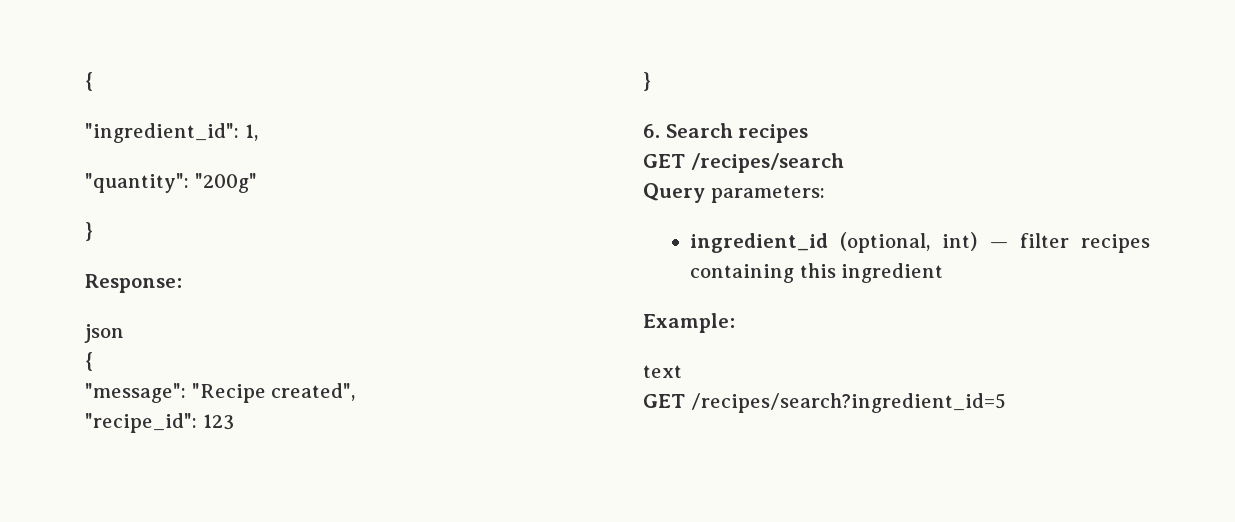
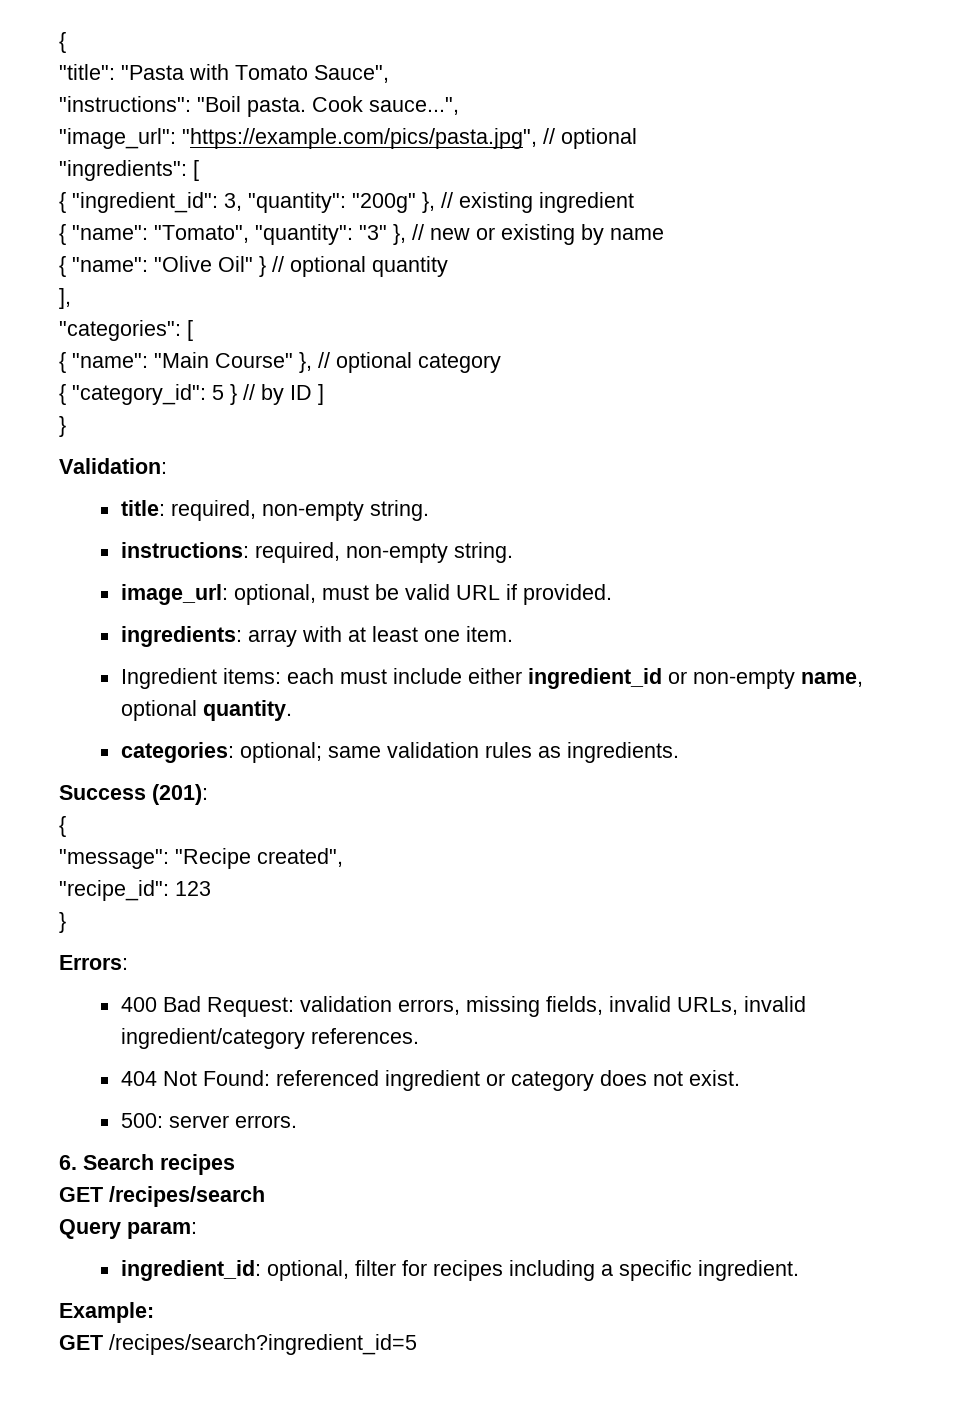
[85,72,93,91] [85,123,258,143] [85,173,257,193] [85,222,93,241] [85,274,182,293] [84,324,124,343] { // "ingredient_id": 1, // "quantity": "200g" // } // Response: // json -> [59,32,66,53] [59,64,389,83] [59,96,459,117] [59,128,637,149] [59,160,199,181] [59,192,634,213] [59,224,664,245] [59,256,448,277] [59,288,71,309] [59,320,193,341] [59,352,501,373] [59,384,324,405] [59,416,66,437] [59,458,167,474] [120,500,429,521] [120,542,513,563] [120,584,612,605] [120,626,513,647] [120,668,863,689] [120,700,292,721] [120,742,679,763] [59,784,208,805] { // "title": "Pasta with Tomato Sauce", // "instructions": "Boil pasta. Cook sauce...", // "image_url": "https://example.com/pics/pasta.jpg", // optional // "ingredients": [ // { "ingredient_id": 3, "quantity": "200g" }, // existing ingredient // { "name": "Tomato", "quantity": "3" }, // new or existing by name // { "name": "Olive Oil" } // optional quantity // ], // "categories": [ // { "name": "Main Course" }, // optional category // { "category_id": 5 } // by ID ] // } // Validation: // title: required, non-empty string. // instructions: required, non-empty string. // image_url: optional, must be valid URL if provided. // ingredients: array with at least one item. // Ingredient items: each must include either ingredient_id or non-empty name, optional quantity. // categories: optional; same validation rules as ingredients. // Success (201):
(651, 81) none -> [59,955,128,970] [120,996,806,1017] [120,1028,419,1049] [120,1070,740,1091] [120,1113,297,1128] // Errors: // 400 Bad Request: validation errors, missing fields, invalid URLs, invalid ingredient/category references. // 404 Not Found: referenced ingredient or category does not exist. // 500: server errors.
[710,185,825,203] [690,232,1150,253] [690,263,944,283] parameters: // ingredient_id (optional, int) — filter recipes containing this ingredient -> [127,1221,197,1239] [120,1260,799,1281] param: // ingredient_id: optional, filter for recipes including a specific ingredient.
[643,365,682,378] // text -> (154, 1312) none

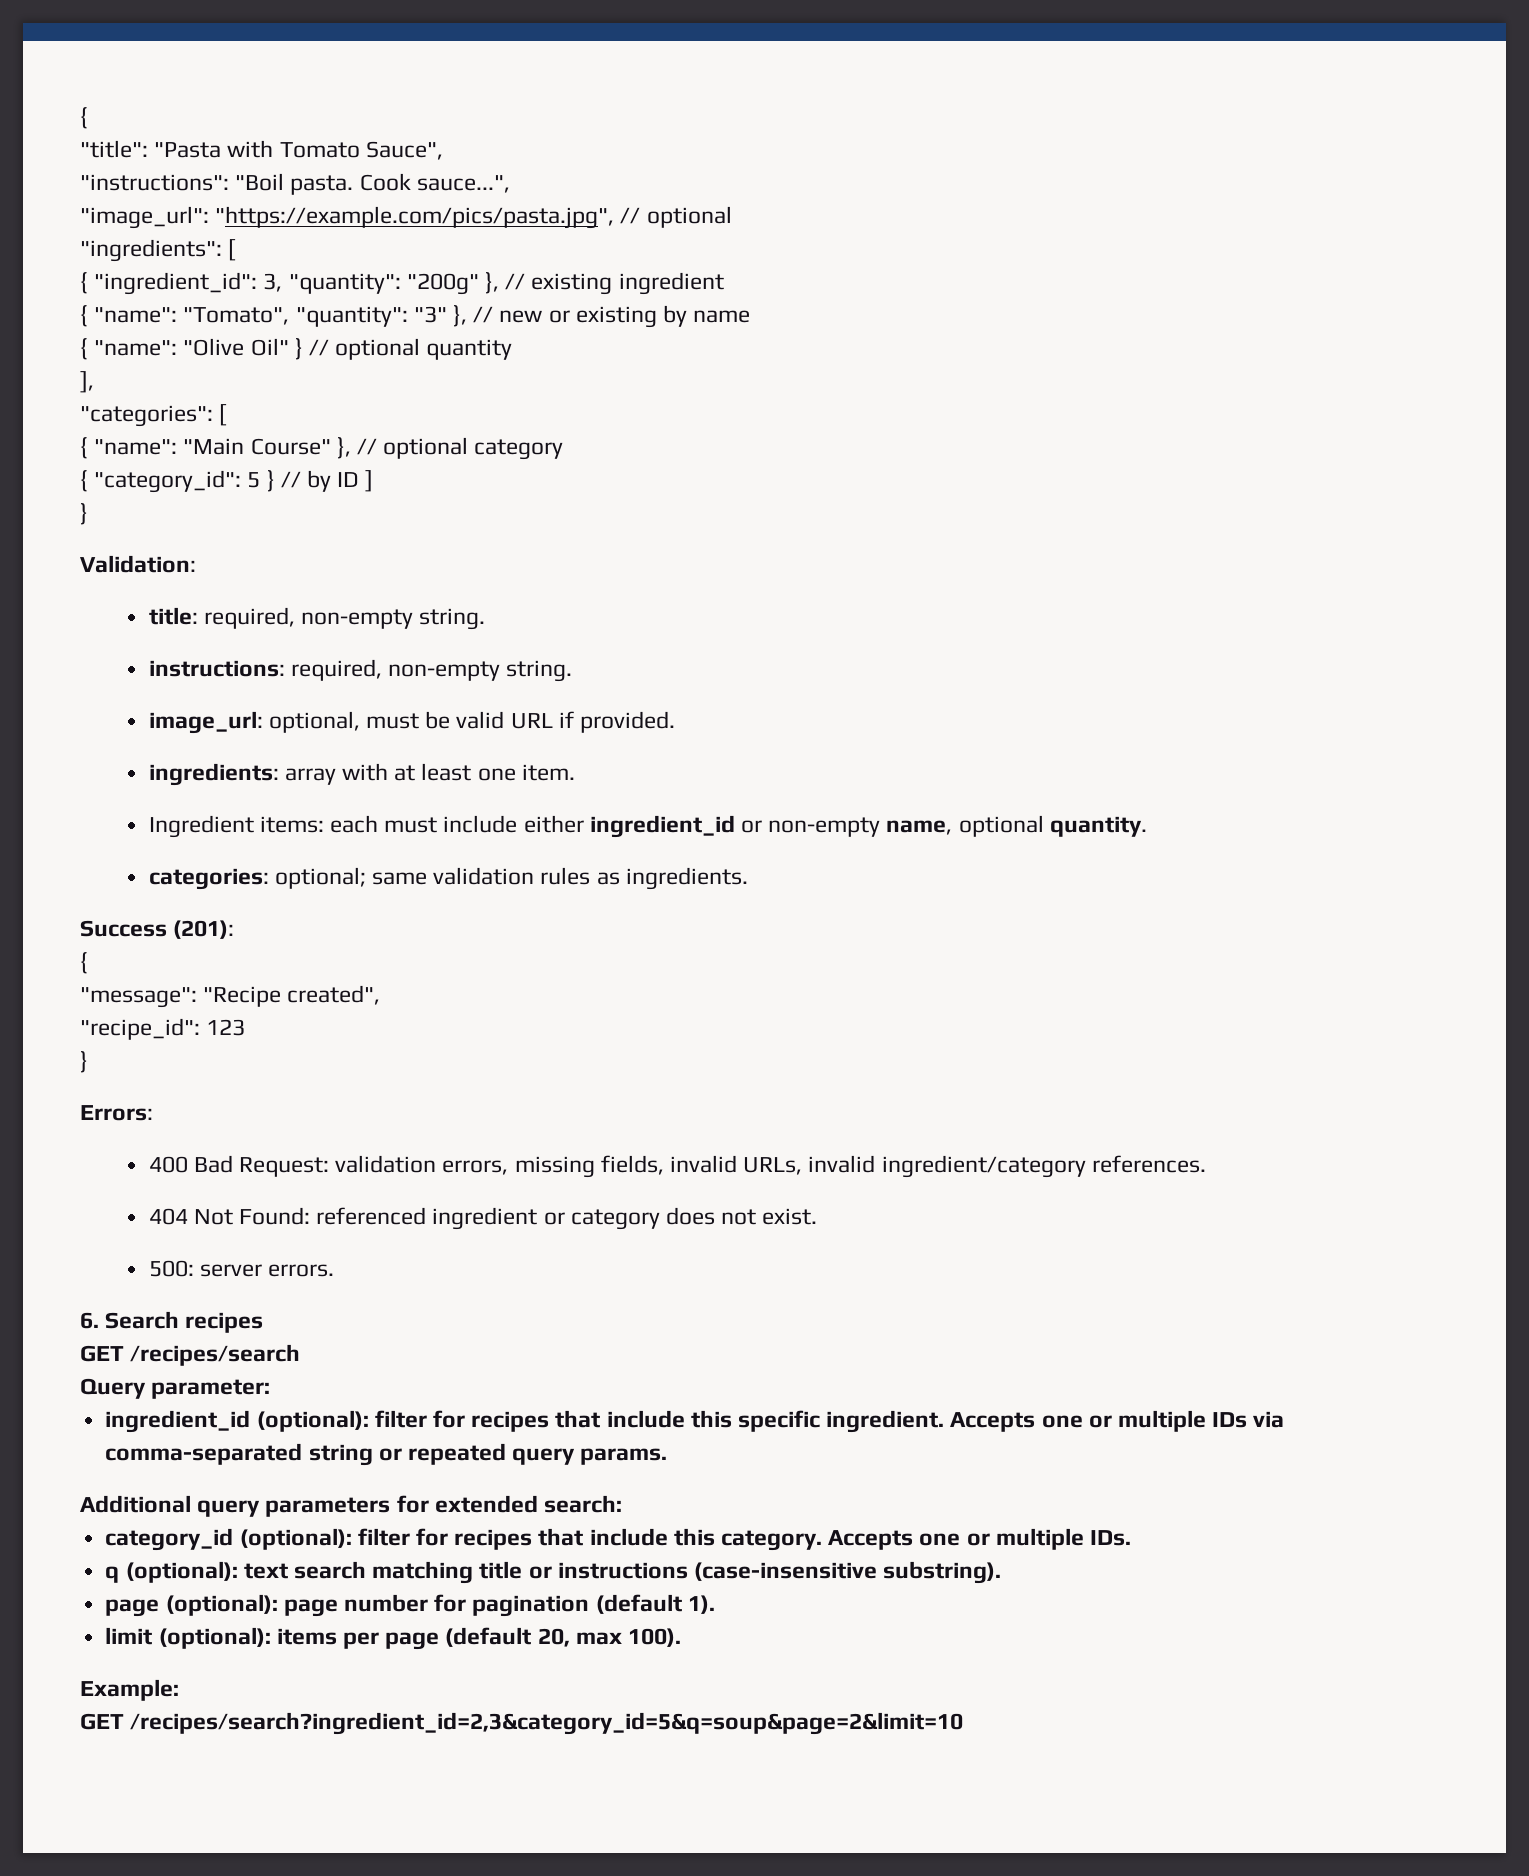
[127,1221,197,1239] [120,1260,799,1281] param: // ingredient_id: optional, filter for recipes including a specific ingredient. -> [151,1379,271,1399] [105,1410,1285,1433] [105,1443,668,1466] [80,1495,623,1517] [105,1528,1132,1551] [105,1561,1002,1584] [105,1594,715,1617] [105,1627,681,1650] parameter: // ingredient_id (optional): filter for recipes that include this specific ingredient. Accepts one or multiple IDs via comma-separated string or repeated query params. // Additional query parameters for extended search: // category_id (optional): filter for recipes that include this category. Accepts one or multiple IDs. // q (optional): text search matching title or instructions (case-insensitive substring). // page (optional): page number for pagination (default 1). // limit (optional): items per page (default 20, max 100).
[109,1334,417,1355] /recipes/search?ingredient_id=5 -> [130,1712,964,1735] /recipes/search?ingredient_id=2,3&category_id=5&q=soup&page=2&limit=10

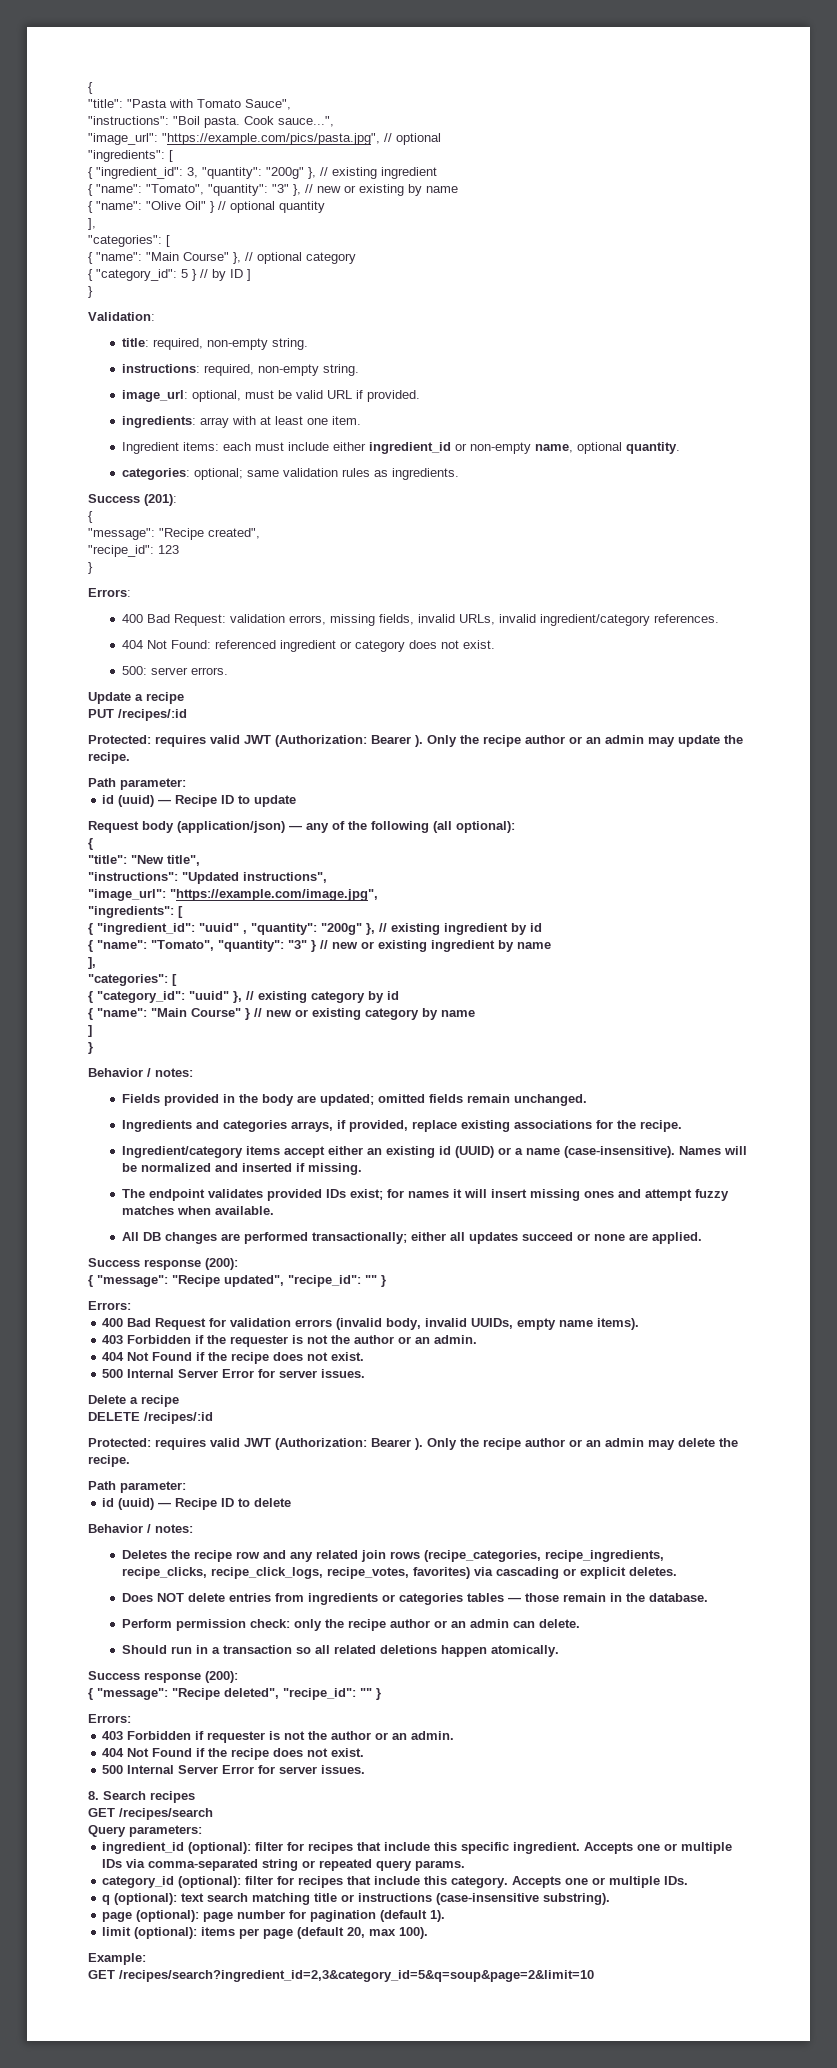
[80,1312,99,1329] 6. -> [88,692,184,704] [88,709,187,721] [88,735,743,747] [88,752,130,764] [88,778,186,790] [102,795,297,807] [88,821,515,833] [88,838,93,850] [88,855,200,866] [88,872,327,884] [88,889,378,901] [88,906,183,918] [88,923,542,935] [88,940,551,952] [88,957,96,969] [88,974,177,986] [88,991,399,1003] [88,1008,475,1020] [88,1025,92,1037] [88,1042,93,1054] [88,1068,193,1077] [121,1094,587,1106] [121,1120,682,1132] [121,1146,747,1158] [121,1163,362,1175] [121,1189,729,1201] [121,1206,274,1215] [121,1232,702,1244] [88,1258,238,1270] [88,1275,386,1287] [88,1301,131,1310] [102,1318,640,1330] [102,1335,478,1347] [102,1352,365,1364] [102,1369,366,1378] [88,1395,179,1407] [88,1412,213,1424] [88,1438,738,1450] [88,1455,130,1467] [88,1481,186,1493] [102,1498,292,1510] [88,1524,193,1533] [121,1550,664,1562] [121,1567,677,1579] [121,1593,708,1605] [121,1619,580,1631] [121,1645,559,1657] [88,1671,238,1683] [88,1688,381,1700] [88,1714,131,1723] [102,1731,455,1743] [102,1748,365,1760] [102,1765,366,1774] [88,1791,99,1800] Update a recipe // PUT /recipes/:id // Protected: requires valid JWT (Authorization: Bearer ). Only the recipe author or an admin may update the recipe. // Path parameter: // id (uuid) — Recipe ID to update // Request body (application/json) — any of the following (all optional): // { // "title": "New title", // "instructions": "Updated instructions", // "image_url": "https://example.com/image.jpg", // "ingredients": [ // { "ingredient_id": "uuid" , "quantity": "200g" }, // existing ingredient by id // { "name": "Tomato", "quantity": "3" } // new or existing ingredient by name // ], // "categories": [ // { "category_id": "uuid" }, // existing category by id // { "name": "Main Course" } // new or existing category by name // ] // } // Behavior / notes: // Fields provided in the body are updated; omitted fields remain unchanged. // Ingredients and categories arrays, if provided, replace existing associations for the recipe. // Ingredient/category items accept either an existing id (UUID) or a name (case-insensitive). Names will be normalized and inserted if missing. // The endpoint validates provided IDs exist; for names it will insert missing ones and attempt fuzzy matches when available. // All DB changes are performed transactionally; either all updates succeed or none are applied. // Success response (200): // { "message": "Recipe updated", "recipe_id": "" } // Errors: // 400 Bad Request for validation errors (invalid body, invalid UUIDs, empty name items). // 403 Forbidden if the requester is not the author or an admin. // 404 Not Found if the recipe does not exist. // 500 Internal Server Error for server issues. // Delete a recipe // DELETE /recipes/:id // Protected: requires valid JWT (Authorization: Bearer ). Only the recipe author or an admin may delete the recipe. // Path parameter: // id (uuid) — Recipe ID to delete // Behavior / notes: // Deletes the recipe row and any related join rows (recipe_categories, recipe_ingredients, recipe_clicks, recipe_click_logs, recipe_votes, favorites) via cascading or explicit deletes. // Does NOT delete entries from ingredients or categories tables — those remain in the database. // Perform permission check: only the recipe author or an admin can delete. // Should run in a transaction so all related deletions happen atomically. // Success response (200): // { "message": "Recipe deleted", "recipe_id": "" } // Errors: // 403 Forbidden if requester is not the author or an admin. // 404 Not Found if the recipe does not exist. // 500 Internal Server Error for server issues. // 8.
[151,1379,271,1399] parameter: -> [129,1825,202,1837] parameters:
[80,1495,623,1517] // Additional query parameters for extended search: -> (466, 1865) none

